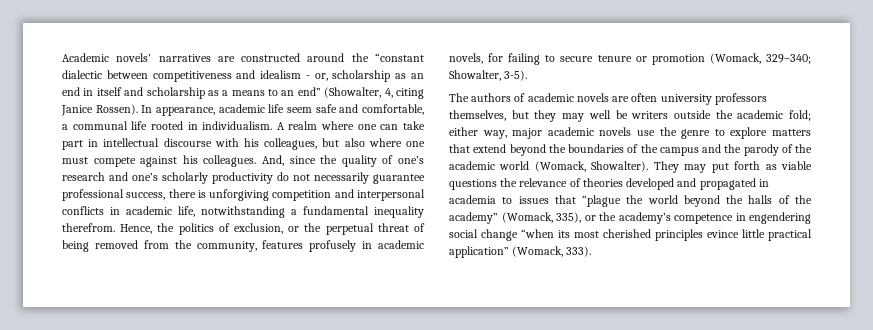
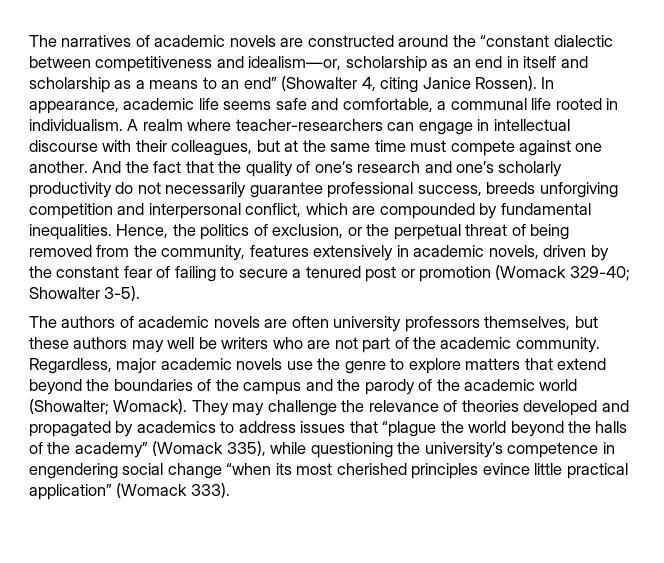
[62,53,211,62] Academic novels’ narratives -> [29,35,276,47] The narratives of academic novels
[260,70,328,81] idealism - or, -> [248,56,342,70] idealism—or,
[324,87,382,98] (Showalter, -> [281,76,358,91] (Showalter
[286,107,312,113] seem -> [223,101,272,110] seems
[357,121,425,130] [62,140,83,150] one can take part -> [235,119,473,135] teacher-researchers can engage
[243,138,259,147] his -> [135,140,167,152] their
[344,138,425,147] [62,155,316,167] also where one must compete against his colleagues. And, since -> [284,140,603,156] [29,161,214,173] at the same time must compete against one another. And the fact that
[168,189,206,198] there is -> [486,182,536,194] breeds
[62,206,424,218] [62,223,115,232] conflicts in academic life, notwithstanding a fundamental inequality therefrom. -> [245,203,591,219] [29,224,112,240] conflict, which are compounded by fundamental inequalities.
[309,240,357,252] profusely -> [313,245,394,261] extensively
[488,53,811,65] [449,70,501,81] for failing to secure tenure or promotion (Womack, 329–340; Showalter, -> [543,245,609,261] [29,265,630,282] [29,287,100,299] driven by the constant fear of failing to secure a tenured post or promotion (Womack 329-40; Showalter
[534,110,557,122] they -> [29,337,128,349] these authors
[673,110,811,121] [449,127,507,139] outside the academic fold; either way, -> [272,337,600,353] [29,358,112,374] who are not part of the academic community. Regardless,
[534,161,812,173] [449,179,497,190] (Womack, Showalter). They may put forth as viable questions -> [29,399,337,416] (Showalter; Womack). They may challenge
[758,179,769,187] [449,195,513,204] in academia to -> [115,421,296,437] by academics to address
[501,212,671,224] (Womack, 335), or the academy’s -> [152,441,503,458] (Womack 335), while questioning the university’s
[512,246,564,257] (Womack, -> [116,483,188,498] (Womack

